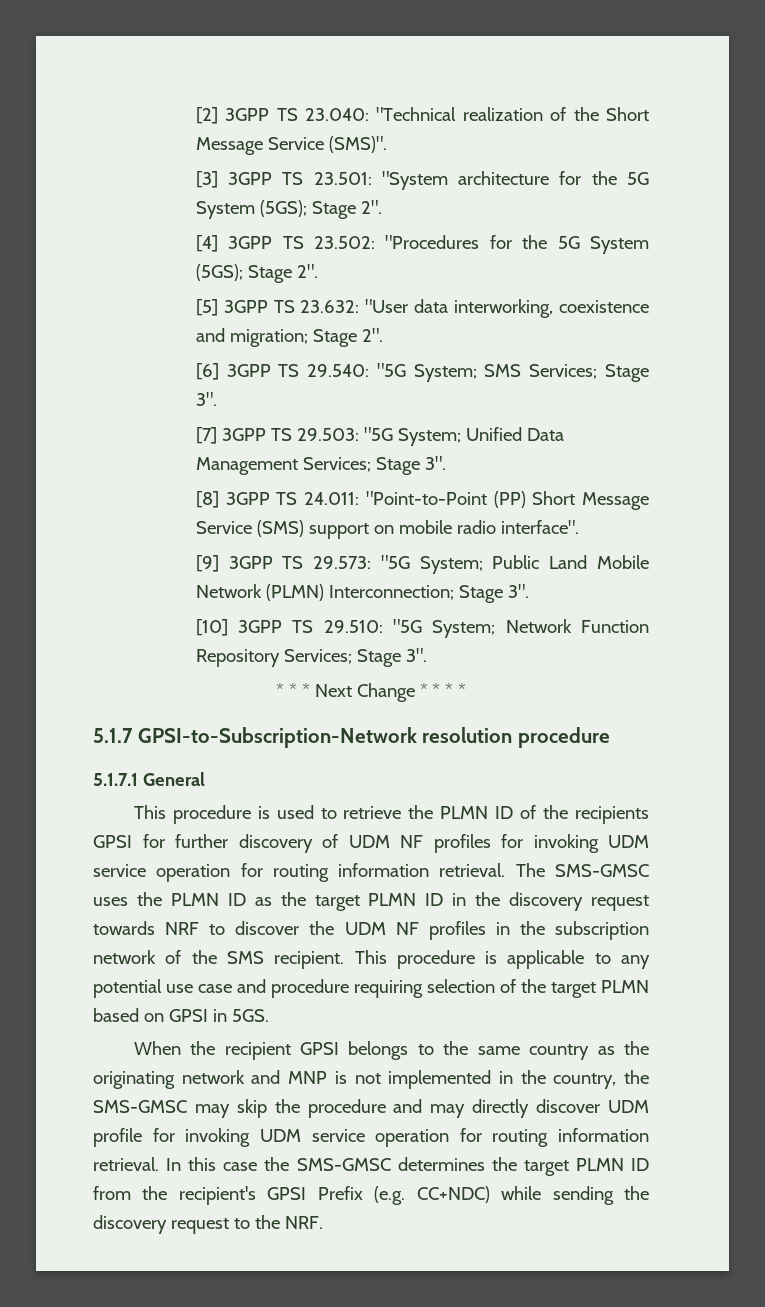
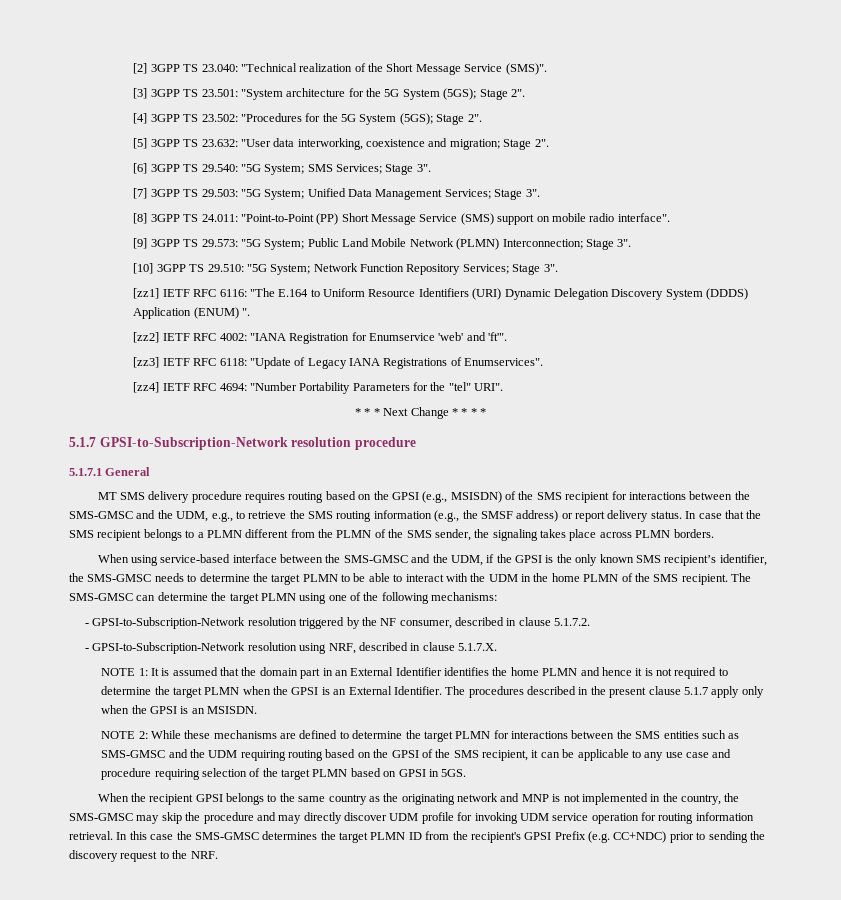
(427, 655) none -> [133,288,749,300] [133,307,251,319] [133,332,508,344] [133,357,544,369] [133,382,504,394] // [zz1] IETF RFC 6116: "The E.164 to Uniform Resource Identifiers (URI) Dynamic Delegation Discovery System (DDDS) Application (ENUM) ". // [zz2] IETF RFC 4002: "IANA Registration for Enumservice 'web' and 'ft'". // [zz3] IETF RFC 6118: "Update of Legacy IANA Registrations of Enumservices". // [zz4] IETF RFC 4694: "Number Portability Parameters for the "tel" URI".
[133,805,649,824] [93,834,649,853] [93,863,649,882] [93,892,650,911] [93,921,650,940] [93,950,498,969] This procedure is used to retrieve the PLMN ID of the recipients GPSI for further discovery of UDM NF profiles for invoking UDM service operation for routing information retrieval. The SMS-GMSC uses the PLMN ID as the target PLMN ID in the discovery request towards NRF to discover the UDM NF profiles in the subscription network of the SMS recipient. This procedure is -> [97,491,750,503] [69,510,762,522] [69,529,714,541] [97,554,767,566] [69,573,751,585] [69,592,498,604] [85,617,591,629] [85,642,498,654] [101,667,728,679] [101,686,764,698] [101,705,258,714] [101,730,740,742] [101,749,575,761] MT SMS delivery procedure requires routing based on the GPSI (e.g., MSISDN) of the SMS recipient for interactions between the SMS-GMSC and the UDM, e.g., to retrieve the SMS routing information (e.g., the SMSF address) or report delivery status. In case that the SMS recipient belongs to a PLMN different from the PLMN of the SMS sender, the signaling takes place across PLMN borders. // When using service-based interface between the SMS-GMSC and the UDM, if the GPSI is the only known SMS recipient’s identifier, the SMS-GMSC needs to determine the target PLMN to be able to interact with the UDM in the home PLMN of the SMS recipient. The SMS-GMSC can determine the target PLMN using one of the following mechanisms: // - GPSI-to-Subscription-Network resolution triggered by the NF consumer, described in clause 5.1.7.2. // - GPSI-to-Subscription-Network resolution using NRF, described in clause 5.1.7.X. // NOTE 1: It is assumed that the domain part in an External Identifier identifies the home PLMN and hence it is not required to determine the target PLMN when the GPSI is an External Identifier. The procedures described in the present clause 5.1.7 apply only when the GPSI is an MSISDN. // NOTE 2: While these mechanisms are defined to determine the target PLMN for interactions between the SMS entities such as SMS-GMSC and the UDM requiring routing based on the GPSI of the SMS recipient, it can be
[93,979,162,998] potential -> (664, 756) none
[501,1186,542,1200] while -> [669,832,706,843] prior to

